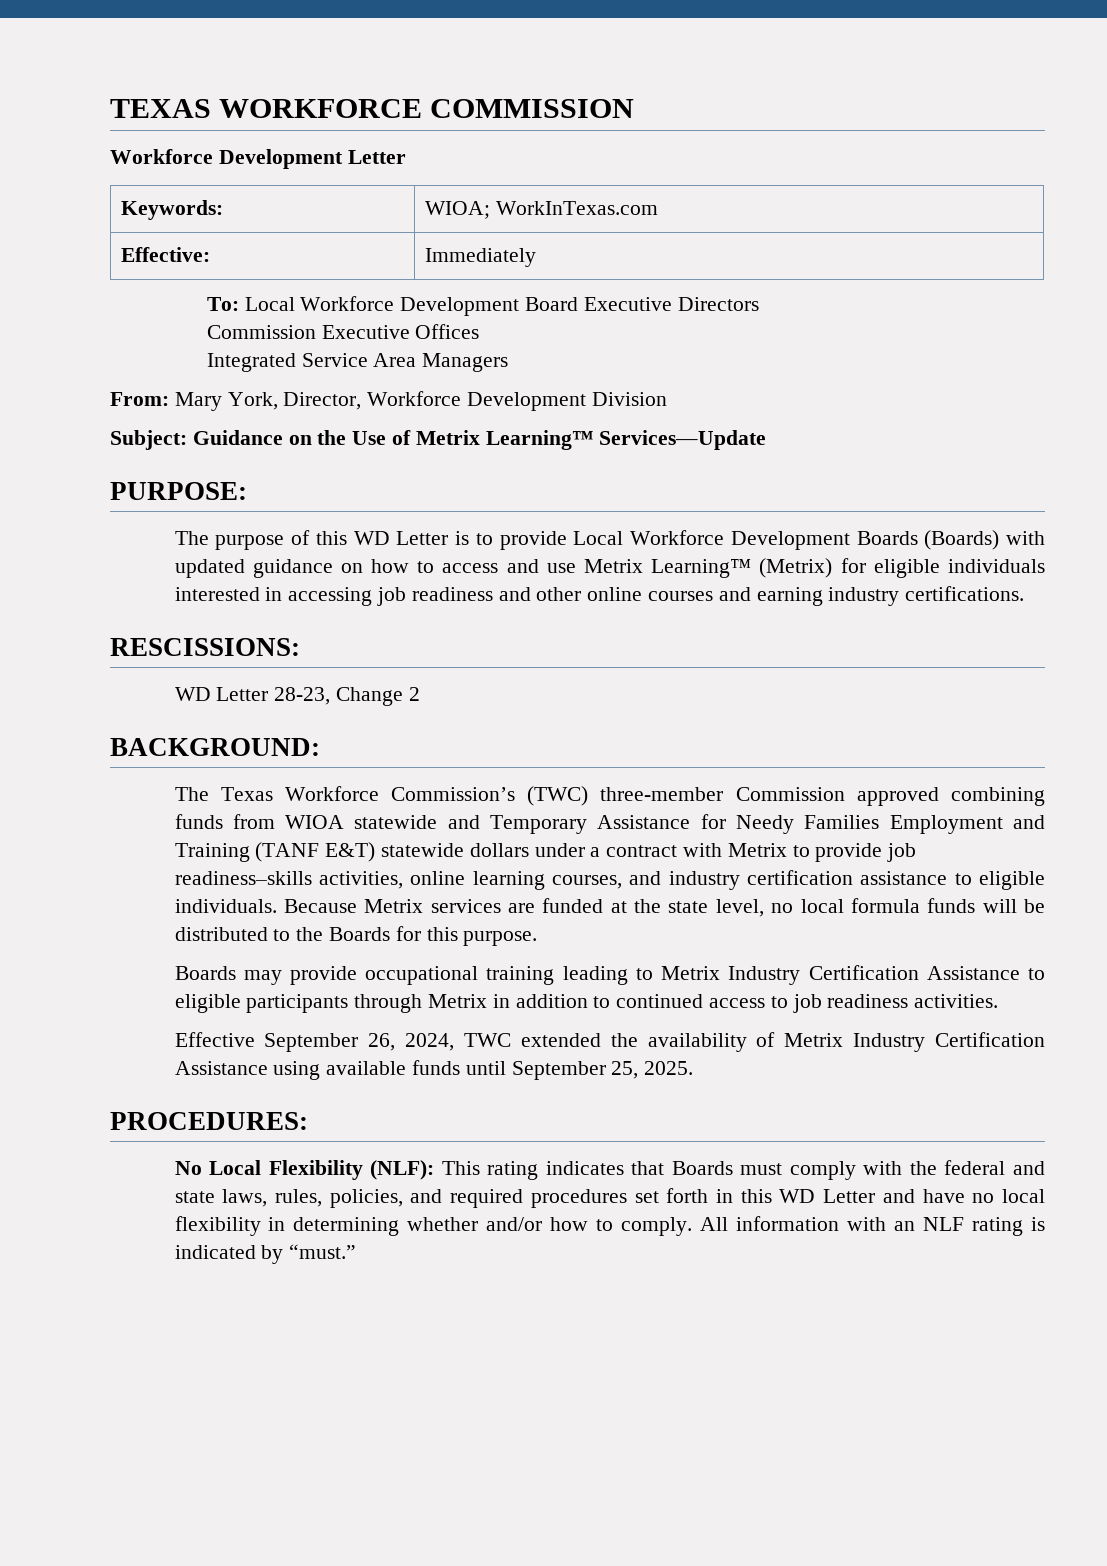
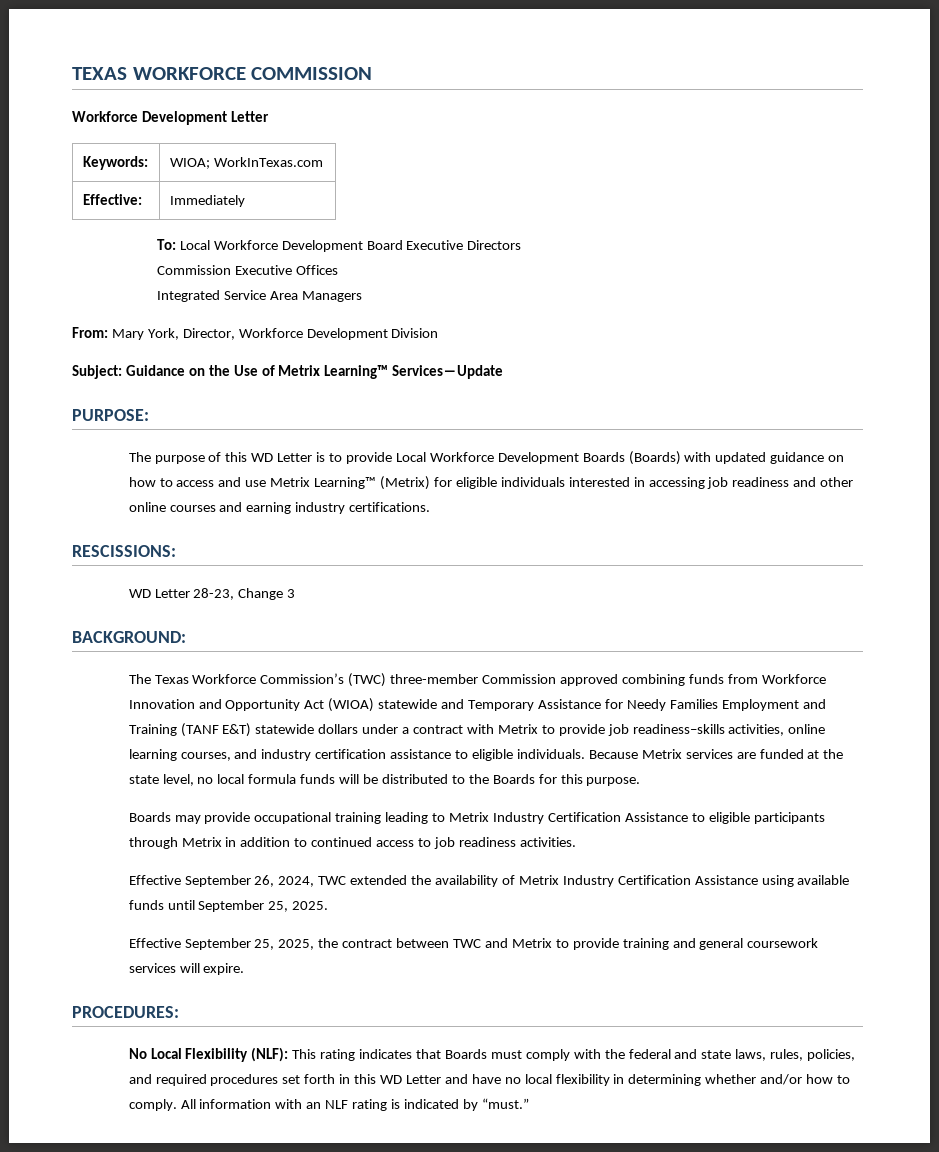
[408,687,420,701] 2 -> [287,589,296,598] 3
[285,815,345,829] WIOA -> [761,674,826,684] [128,698,375,712] Workforce Innovation and Opportunity Act (WIOA)
(694, 1068) none -> [128,938,819,950] [128,963,245,975] // Effective September 25, 2025, the contract between TWC and Metrix to provide training and general coursework services will expire.

